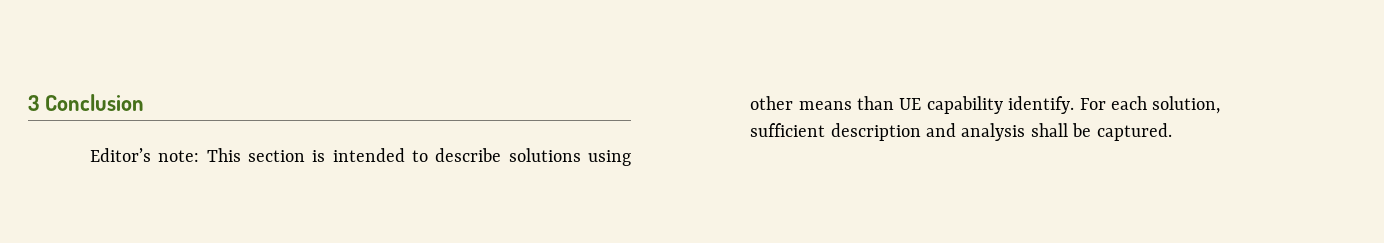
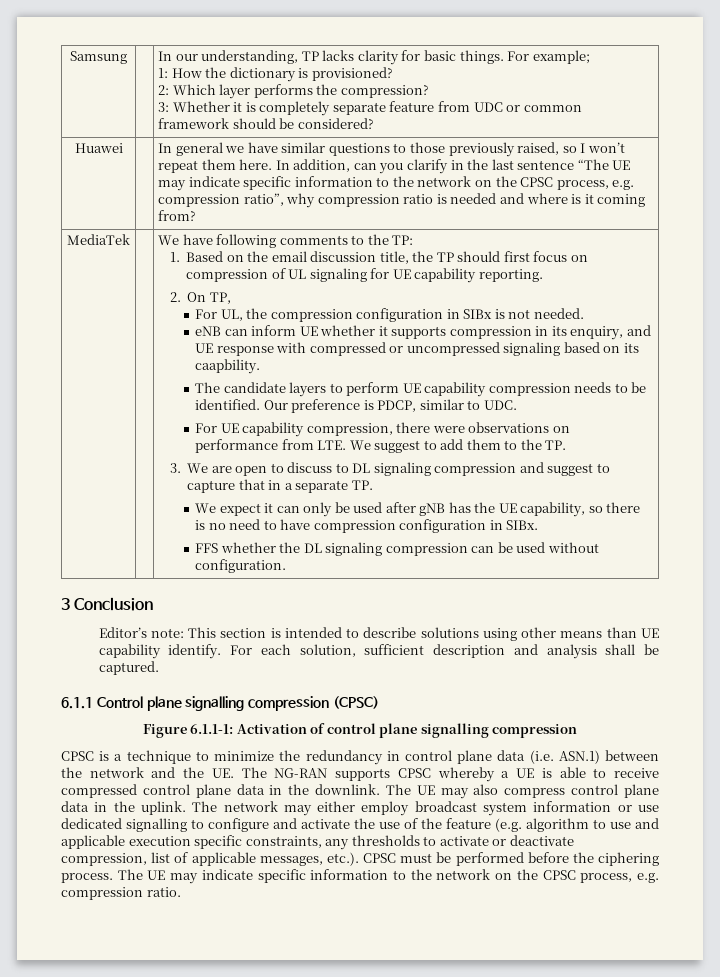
(28, 103) none -> [70,51,127,64] [158,50,590,65] [158,67,393,82] [158,84,429,99] [158,101,582,116] [158,118,374,129] [74,143,123,153] [158,142,625,157] [158,159,631,174] [158,176,635,191] [158,193,646,208] [158,210,197,221] [67,234,130,245] [158,234,414,248] [169,251,588,264] [186,268,543,283] [169,292,231,304] [195,308,584,322] [195,325,651,340] [195,342,639,356] [195,359,261,374] [195,382,647,397] [195,399,517,413] [195,422,570,437] [195,439,567,453] [169,462,610,476] [187,479,373,493] [195,502,641,517] [195,519,539,533] [195,542,599,556] [195,559,287,573] Samsung | | In our understanding, TP lacks clarity for basic things. For example; // 1: How the dictionary is provisioned? // 2: Which layer performs the compression? // 3: Whether it is completely separate feature from UDC or common framework should be considered? // Huawei | | In general we have similar questions to those previously raised, so I won’t repeat them here. In addition, can you clarify in the last sentence “The UE may indicate specific information to the network on the CPSC process, e.g. compression ratio”, why compression ratio is needed and where is it coming from? // MediaTek | | We have following comments to the TP: // 1. Based on the email discussion title, the TP should first focus on compression of UL signaling for UE capability reporting. // 2. On TP, // For UL, the compression configuration in SIBx is not needed. // eNB can inform UE whether it supports compression in its enquiry, and UE response with compressed or uncompressed signaling based on its caapbility. // The candidate layers to perform UE capability compression needs to be identified. Our preference is PDCP, similar to UDC. // For UE capability compression, there were observations on performance from LTE. We suggest to add them to the TP. // 3. We are open to discuss to DL signaling compression and suggest to capture that in a separate TP. // We expect it can only be used after gNB has the UE capability, so there is no need to have compression configuration in SIBx. // FFS whether the DL signaling compression can be used without configuration. //
(1172, 132) none -> [61,696,379,711] [142,723,578,738] [61,750,659,765] [61,767,660,782] [61,784,659,799] [61,801,659,816] [61,818,659,832] [61,835,574,850] [61,852,660,866] [61,869,659,884] [61,887,181,900] // 6.1.1 Control plane signalling compression (CPSC) // Figure 6.1.1-1: Activation of control plane signalling compression // CPSC is a technique to minimize the redundancy in control plane data (i.e. ASN.1) between the network and the UE. The NG-RAN supports CPSC whereby a UE is able to receive compressed control plane data in the downlink. The UE may also compress control plane data in the uplink. The network may either employ broadcast system information or use dedicated signalling to configure and activate the use of the feature (e.g. algorithm to use and applicable execution specific constraints, any thresholds to activate or deactivate compression, list of applicable messages, etc.). CPSC must be performed before the ciphering process. The UE may indicate specific information to the network on the CPSC process, e.g. compression ratio.

